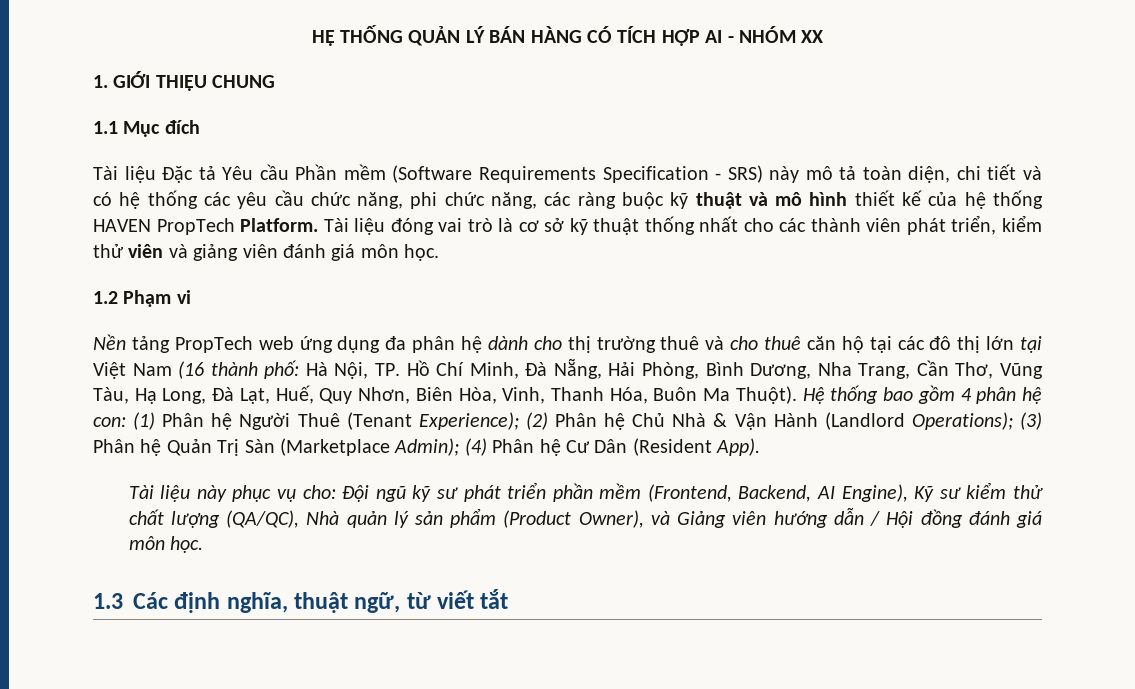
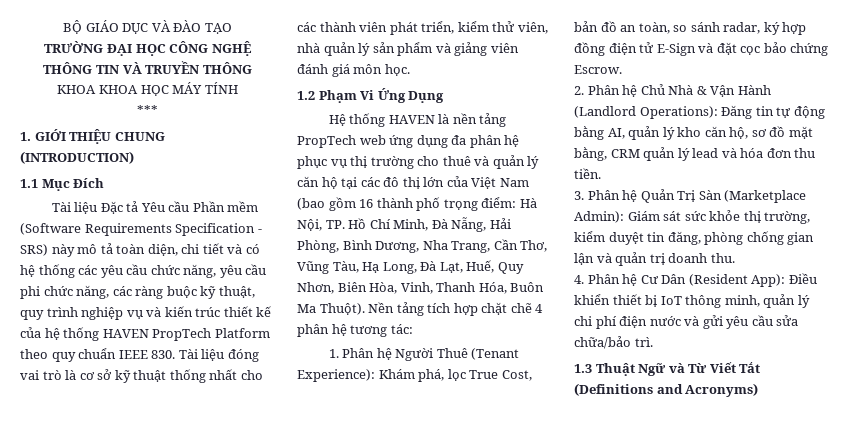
[311,25,824,46] HỆ THỐNG QUẢN LÝ BÁN HÀNG CÓ TÍCH HỢP AI - NHÓM XX -> [63,20,232,34] [44,41,252,56] [43,61,252,74] [57,82,238,96] [137,105,158,115] BỘ GIÁO DỤC VÀ ĐÀO TẠO // TRƯỜNG ĐẠI HỌC CÔNG NGHỆ THÔNG TIN VÀ TRUYỀN THÔNG // KHOA KHOA HỌC MÁY TÍNH // ***
(276, 81) none -> [20,151,134,164] (INTRODUCTION)
[164,120,200,134] đích -> [73,178,105,188] Đích
(404, 200) none -> [219,264,267,278] yêu cầu
[695,192,848,209] thuật và mô hình -> [218,286,255,298] [20,306,221,320] thuật, quy trình nghiệp vụ và kiến trúc
[240,218,319,232] Platform. -> [214,328,270,338] [20,348,176,362] Platform theo quy chuẩn IEEE 830.
[128,244,164,258] viên -> [517,22,548,34] [297,42,433,56] viên, nhà quản lý sản phẩm
[176,290,191,304] [93,334,126,350] vi // Nền -> [360,88,445,103] [328,113,477,127] Vi Ứng Dụng // Hệ thống HAVEN là nền
[487,336,562,350] dành cho -> [297,156,347,169] phục vụ
(656, 344) none -> [417,156,440,166] cho
[730,336,801,350] cho thuê -> [492,155,540,169] quản lý
[1020,336,1042,353] tại -> [446,176,468,187] của
[178,360,300,379] (16 thành phố: -> [297,197,517,211] (bao gồm 16 thành phố trọng điểm:
[802,385,1043,404] [93,412,156,430] Hệ thống bao gồm 4 phân hệ con: (1) -> [368,302,544,316] [297,324,413,337] [328,349,339,358] Nền tảng tích hợp chặt chẽ 4 phân hệ tương tác: // 1.
[418,412,548,430] Experience); (2) -> [297,369,532,382] [574,21,807,35] [574,42,829,56] [574,65,622,74] [574,86,584,95] Experience): Khám phá, lọc True Cost, bản đồ an toàn, so sánh radar, ký hợp đồng điện tử E-Sign và đặt cọc bảo chứng Escrow. // 2.
[911,412,1042,430] Operations); (3) -> [639,105,825,119] [574,126,813,140] [574,147,816,161] [574,168,601,179] [574,191,584,200] Operations): Đăng tin tự động bằng AI, quản lý kho căn hộ, sơ đồ mặt bằng, CRM quản lý lead và hóa đơn thu tiền. // 3.
[394,438,487,456] Admin); (4) -> [574,210,811,224] [574,231,815,245] [574,252,735,266] [574,275,584,284] Admin): Giám sát sức khỏe thị trường, kiểm duyệt tin đăng, phòng chống gian lận và quản trị doanh thu. // 4.
[716,438,761,456] [128,482,1043,502] [128,507,1042,528] [128,536,204,553] [93,589,509,613] App). // Tài liệu này phục vụ cho: Đội ngũ kỹ sư phát triển phần mềm (Frontend, Backend, AI Engine), Kỹ sư kiểm thử chất lượng (QA/QC), Nhà quản lý sản phẩm (Product Owner), và Giảng viên hướng dẫn / Hội đồng đánh giá môn học. // 1.3 Các định nghĩa, thuật ngữ, từ viết tắt -> [751,273,817,287] [574,294,810,308] [574,315,799,329] [574,336,653,349] [574,362,761,376] [574,383,759,397] App): Điều khiển thiết bị IoT thông minh, quản lý chi phí điện nước và gửi yêu cầu sửa chữa/bảo trì. // 1.3 Thuật Ngữ và Từ Viết Tắt (Definitions and Acronyms)

